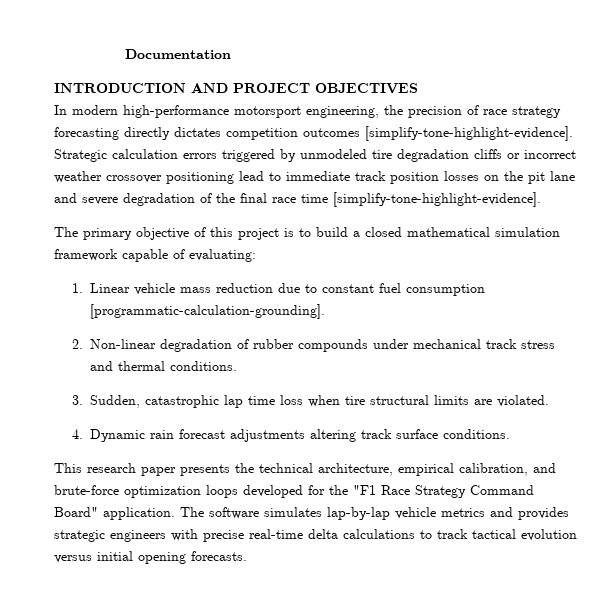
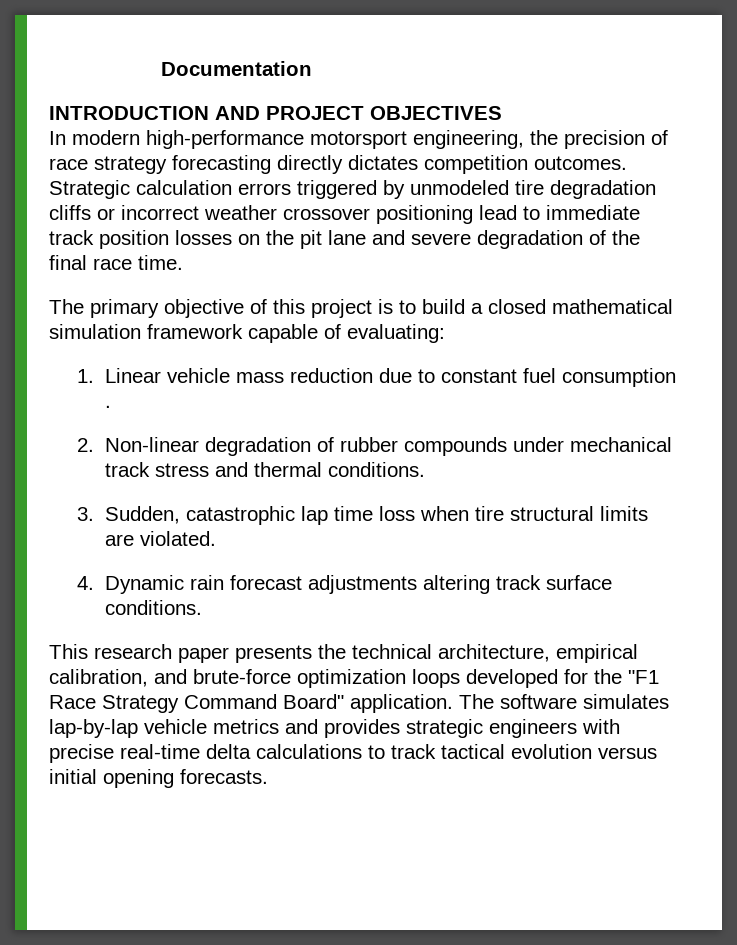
[303,126,573,141] outcomes [simplify-tone-highlight-evidence]. -> [534,156,627,170] outcomes.
[301,192,541,207] time [simplify-tone-highlight-evidence]. -> [138,255,183,270] time.
[89,304,325,319] [programmatic-calculation-grounding]. -> [105,405,112,408] .

